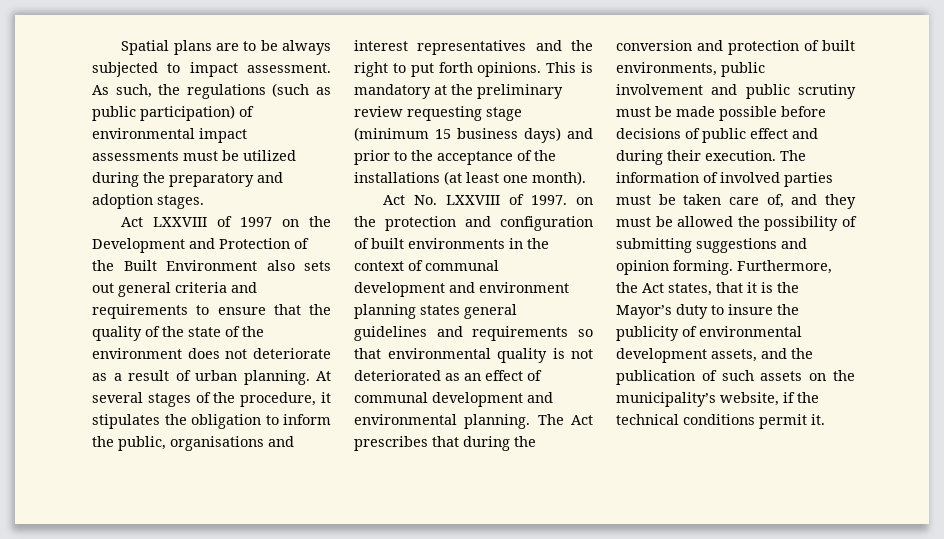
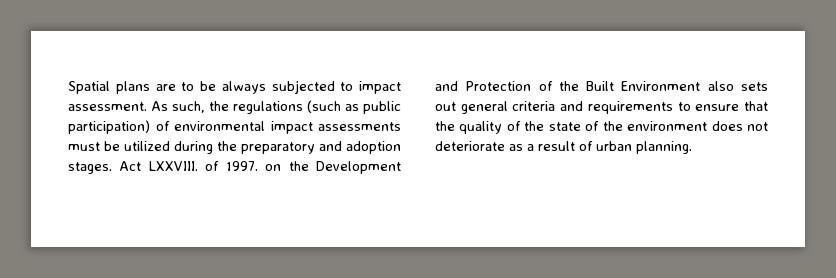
[121,216,273,227] // Act LXXVIII of 1997 -> [119,161,258,171] Act LXXVIII. of 1997.
[316,371,331,381] [92,392,331,407] [92,414,331,429] [92,436,294,451] [354,40,593,55] [354,62,593,77] [354,84,563,99] [354,106,522,121] [354,127,593,143] [354,150,556,165] [354,171,586,185] [383,194,593,205] [354,216,593,231] [354,238,549,249] [354,260,499,271] [354,282,569,297] [354,304,517,319] [354,326,593,341] [354,348,593,363] [354,370,542,381] [354,392,553,407] [354,414,593,429] [354,436,536,451] [616,40,855,55] [616,62,765,77] [616,84,856,99] [616,106,826,121] [616,128,818,143] [616,150,806,165] [616,172,833,187] [616,194,856,209] [616,216,857,231] [616,238,807,253] [616,260,832,275] [616,282,799,296] [616,304,799,319] [616,326,802,341] [616,348,813,363] [616,370,855,385] [616,392,819,407] [616,414,825,429] At several stages of the procedure, it stipulates the obligation to inform the public, organisations and interest representatives and the right to put forth opinions. This is mandatory at the preliminary review requesting stage (minimum 15 business days) and prior to the acceptance of the installations (at least one month). // Act No. LXXVIII of 1997. on the protection and configuration of built environments in the context of communal development and environment planning states general guidelines and requirements so that environmental quality is not deteriorated as an effect of communal development and environmental planning. The Act prescribes that during the conversion and protection of built environments, public involvement and public scrutiny must be made possible before decisions of public effect and during their execution. The information of involved parties must be taken care of, and they must be allowed the possibility of submitting suggestions and opinion forming. Furthermore, the Act states, that it is the Mayor’s duty to insure the publicity of environmental development assets, and the publication of such assets on the municipality’s website, if the technical conditions permit it. -> (692, 147) none

